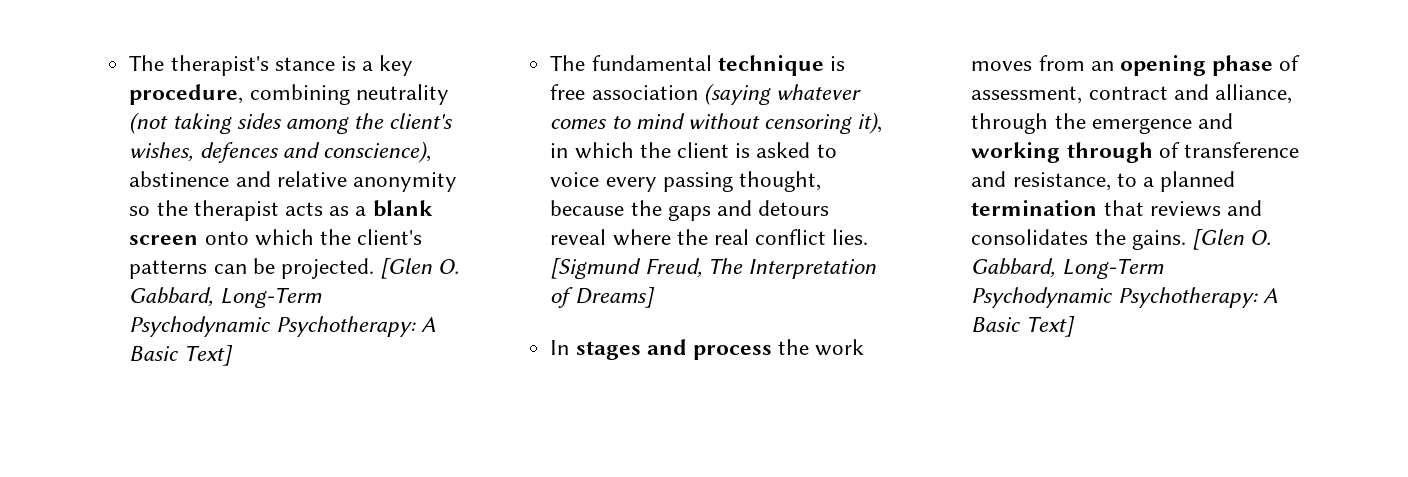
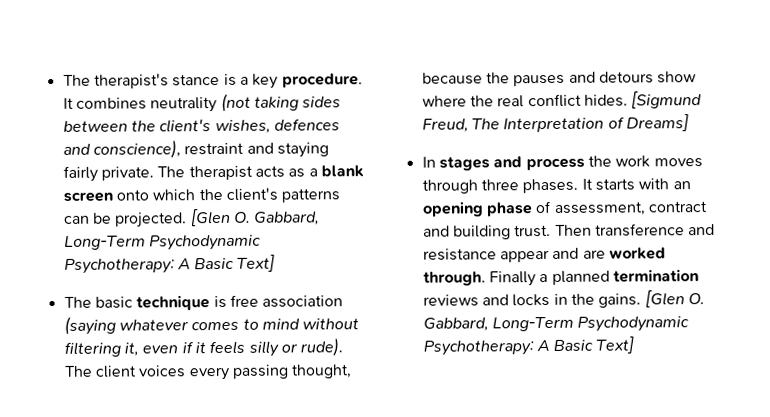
[129,84,350,105] procedure, combining -> [281,73,363,88] [62,97,147,110] procedure. It combines
[285,116,349,134] among -> [62,120,128,132] between
[129,171,457,192] [129,200,188,216] abstinence and relative anonymity so the -> [184,142,329,158] [62,165,186,182] restraint and staying fairly private. The
[591,55,712,71] fundamental -> [94,296,133,309] basic
[764,112,883,134] [550,142,837,159] [550,172,600,187] censoring it), in which the client is asked to voice -> [63,338,344,357] [63,365,187,378] filtering it, even if it feels silly or rude). The client voices
[667,205,711,221] gaps -> [513,74,566,87] pauses
[550,229,607,245] reveal -> [657,71,698,84] show
[832,229,869,245] lies. -> [583,94,628,107] hides.
[1038,55,1085,71] from -> [421,178,670,194] through three phases. It starts with
[1214,84,1292,104] [971,113,1233,134] [971,142,1299,163] [971,171,1137,191] alliance, through the emergence and working through of transference and resistance, to -> [452,223,716,240] [422,247,666,263] [422,271,536,287] building trust. Then transference and resistance appear and are worked through. Finally
[1103,200,1144,216] that -> (699, 276) none
[971,229,1089,245] consolidates -> [512,293,568,307] locks in

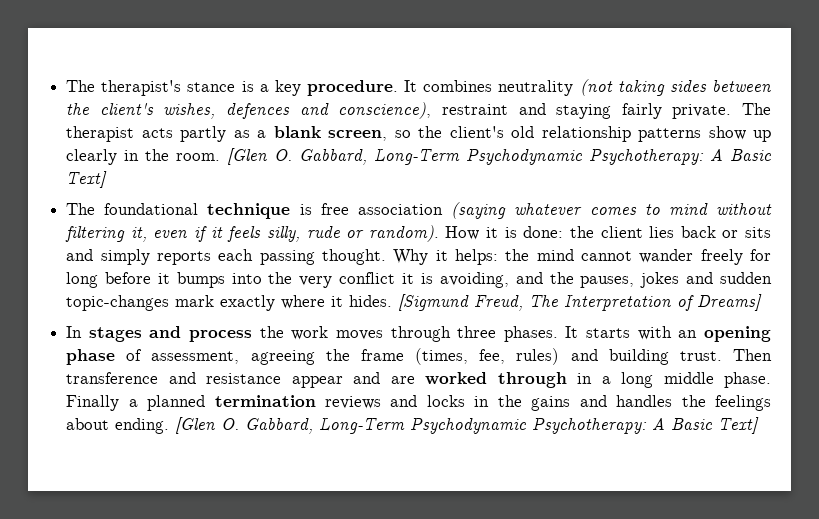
(285, 171) none -> [180,126,227,142] partly
[62,187,341,203] [63,212,188,228] screen onto which the client's patterns can be projected. -> [328,126,772,142] [66,149,221,165] screen, so the client's old relationship patterns show up clearly in the room.
[94,296,133,309] basic -> [104,203,199,215] foundational
[248,338,344,357] [63,364,353,381] [421,71,698,87] [421,93,582,108] silly or rude). The client voices every passing thought, because the pauses and detours show where the real conflict -> [266,225,772,242] [66,249,771,265] [66,272,773,288] [66,295,344,311] silly, rude or random). How it is done: the client lies back or sits and simply reports each passing thought. Why it helps: the mind cannot wander freely for long before it bumps into the very conflict it is avoiding, and the pauses, jokes and sudden topic-changes mark exactly where it
[647,201,708,213] contract -> [250,348,560,365] agreeing the frame (times, fee, rules)
[422,271,486,286] through. -> [497,372,771,388] through in a long middle phase.
[598,293,642,308] gains. -> [531,395,772,411] [66,418,170,434] gains and handles the feelings about ending.

